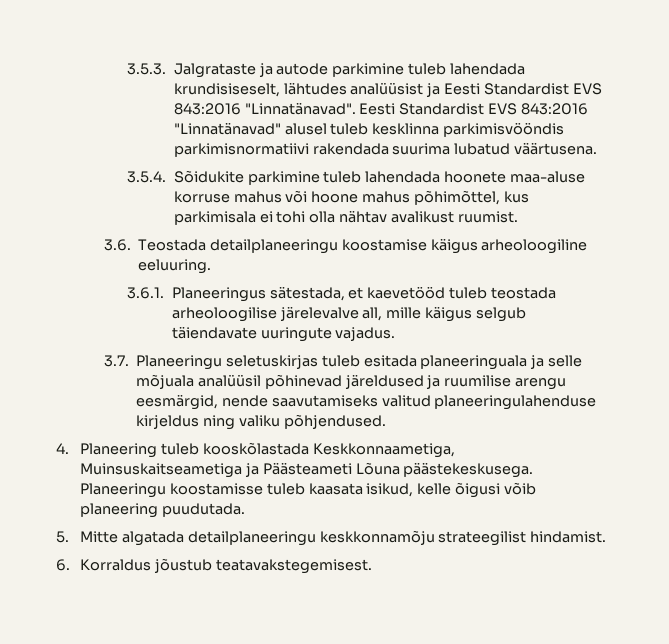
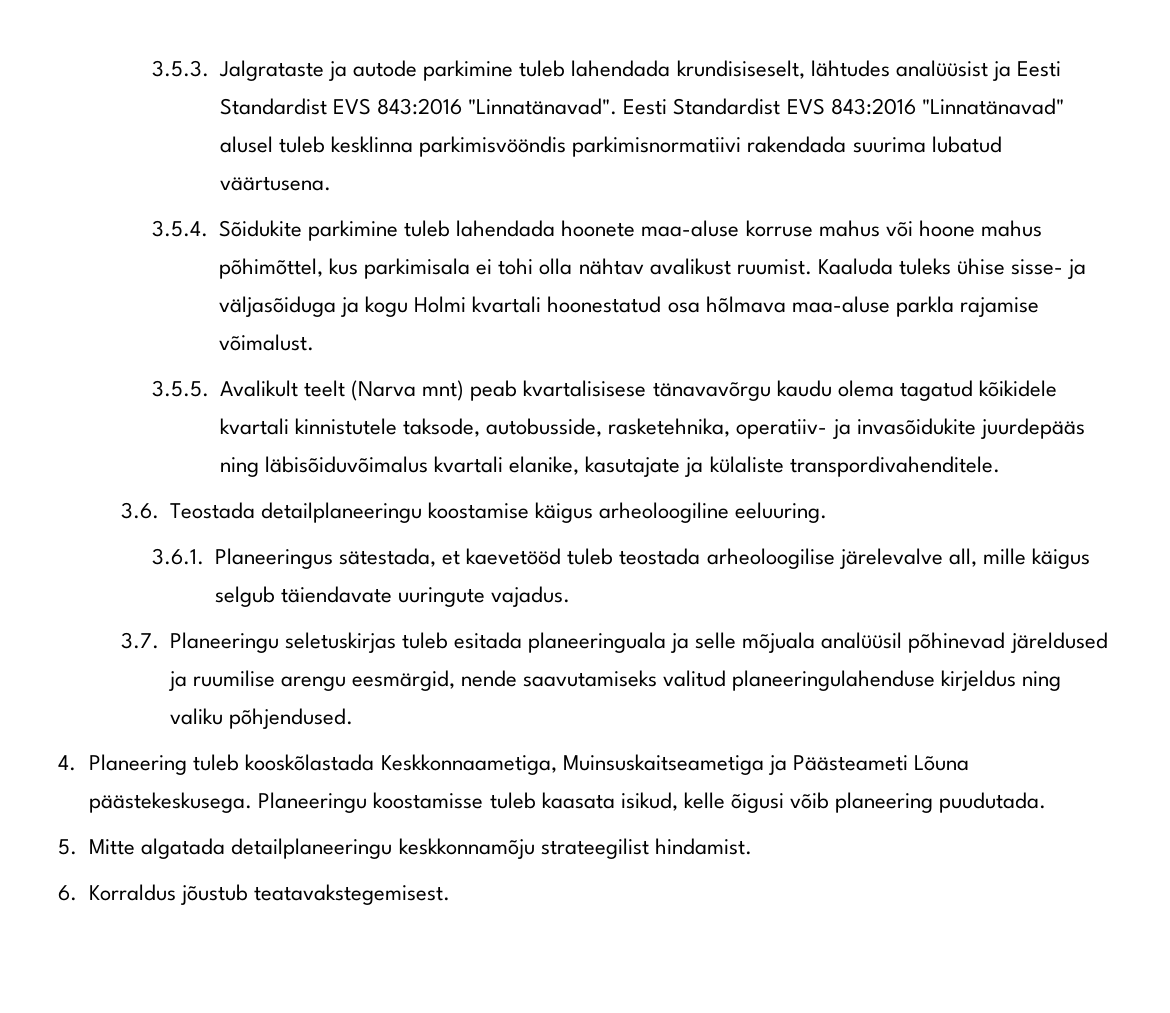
(519, 217) none -> [817,258,1087,279] [219,296,1039,317] [219,334,315,351] [151,380,1057,401] [220,418,1085,439] [220,456,1000,477] Kaaluda tuleks ühise sisse- ja väljasõiduga ja kogu Holmi kvartali hoonestatud osa hõlmava maa-aluse parkla rajamise võimalust. // 3.5.5. Avalikult teelt (Narva mnt) peab kvartalisisese tänavavõrgu kaudu olema tagatud kõikidele kvartali kinnistutele taksode, autobusside, rasketehnika, operatiiv- ja invasõidukite juurdepääs ning läbisõiduvõimalus kvartali elanike, kasutajate ja külaliste transpordivahenditele.

